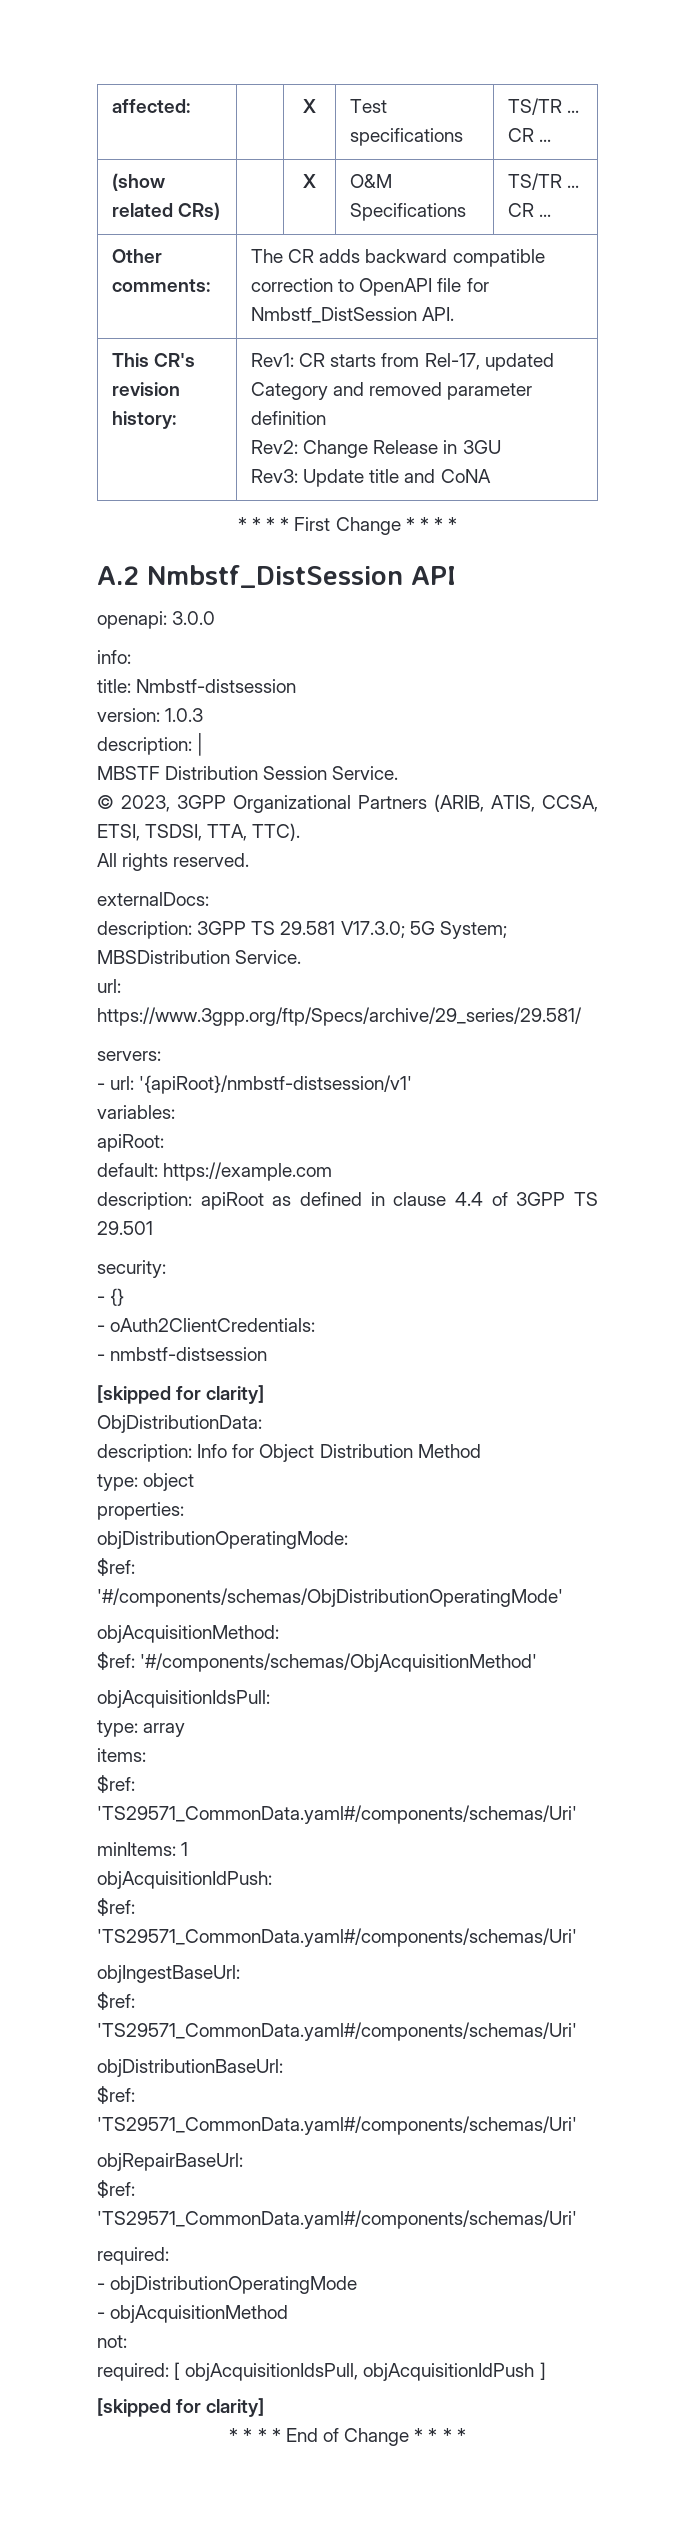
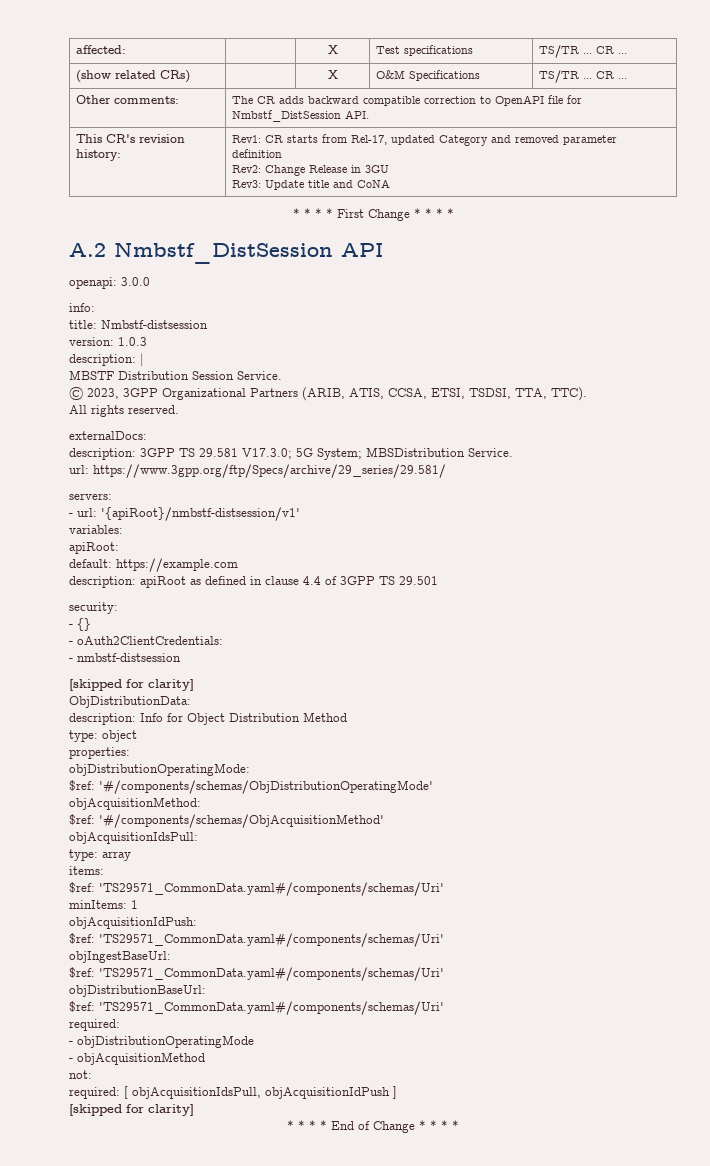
[97,2153,243,2171] [97,2180,135,2198] [97,2210,577,2229] // objRepairBaseUrl: // $ref: 'TS29571_CommonData.yaml#/components/schemas/Uri' -> (444, 1008) none

